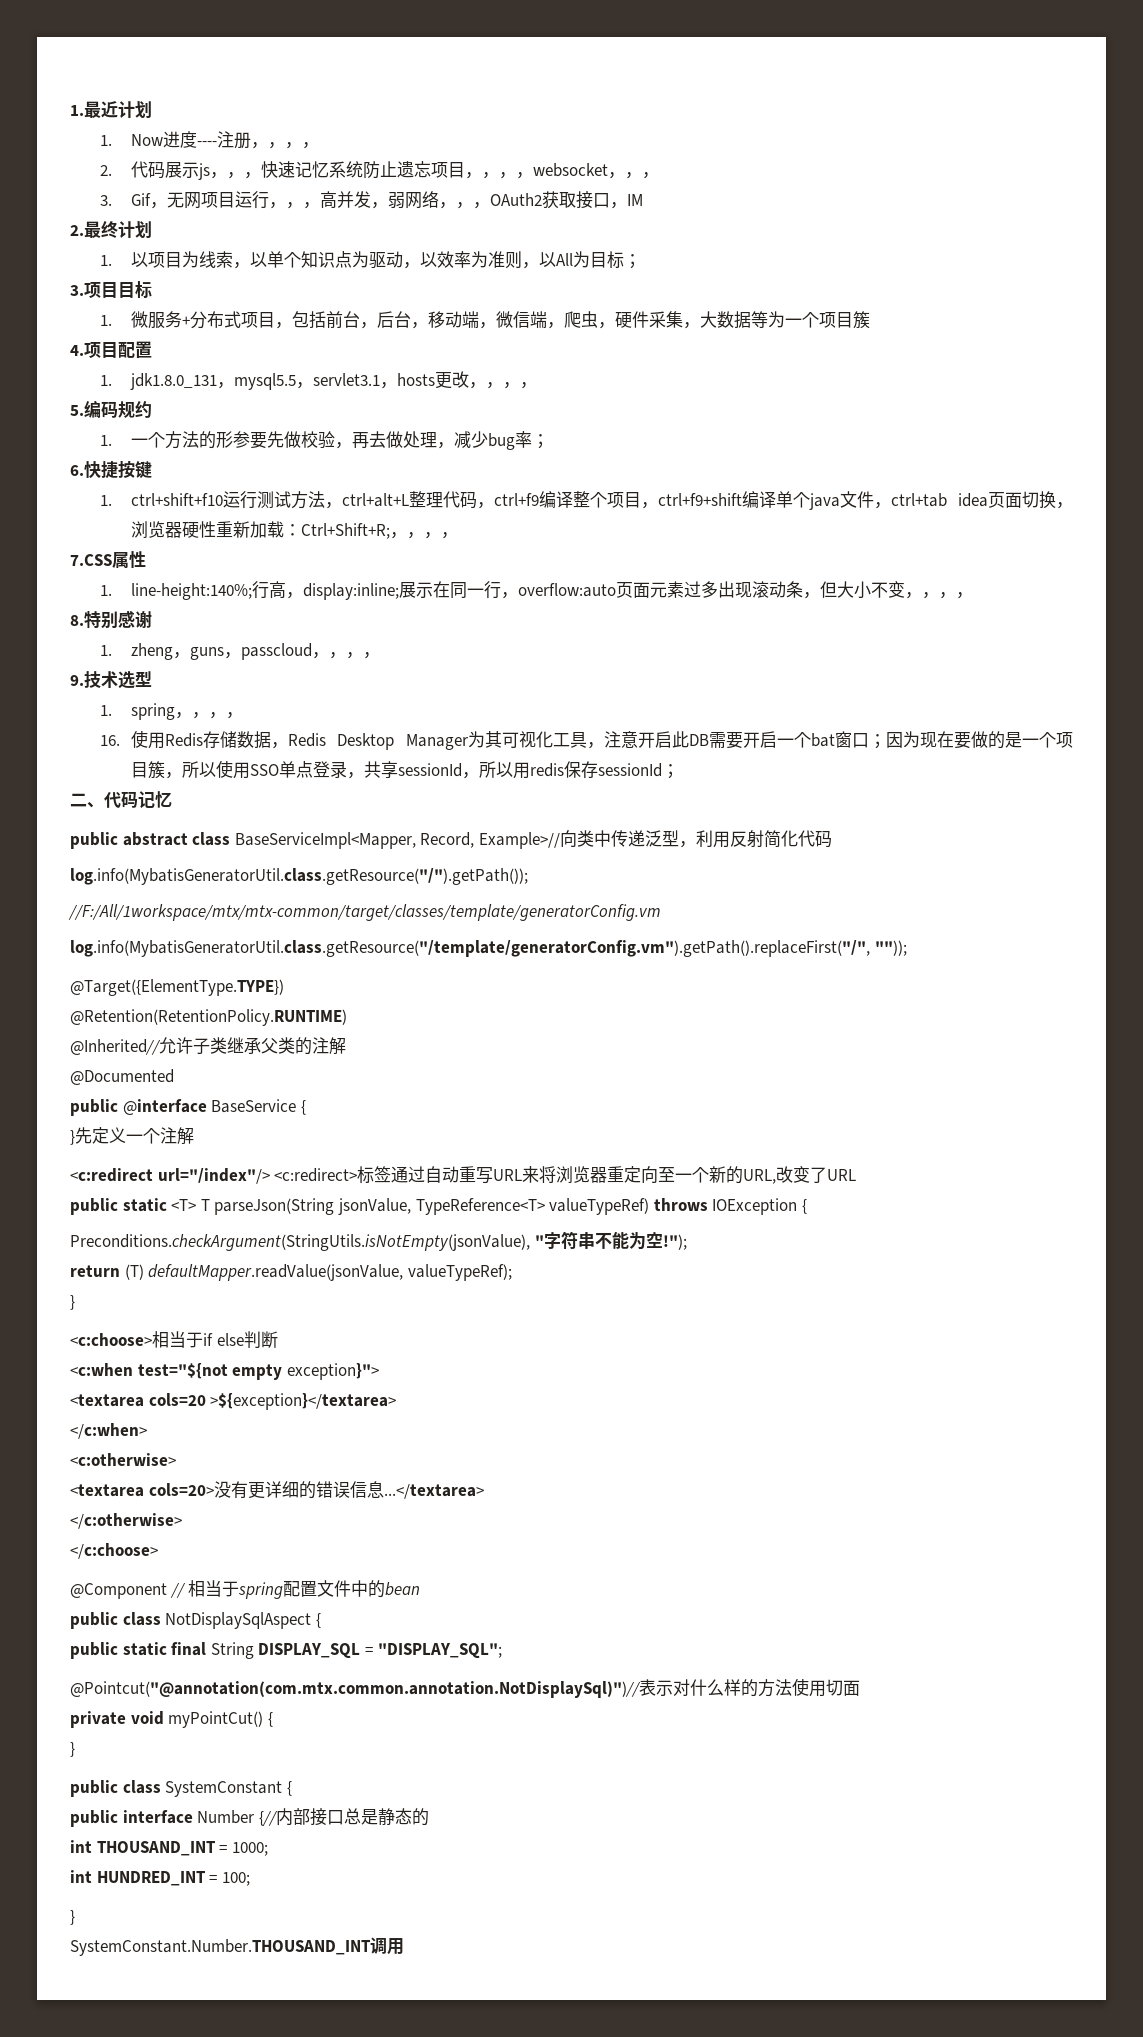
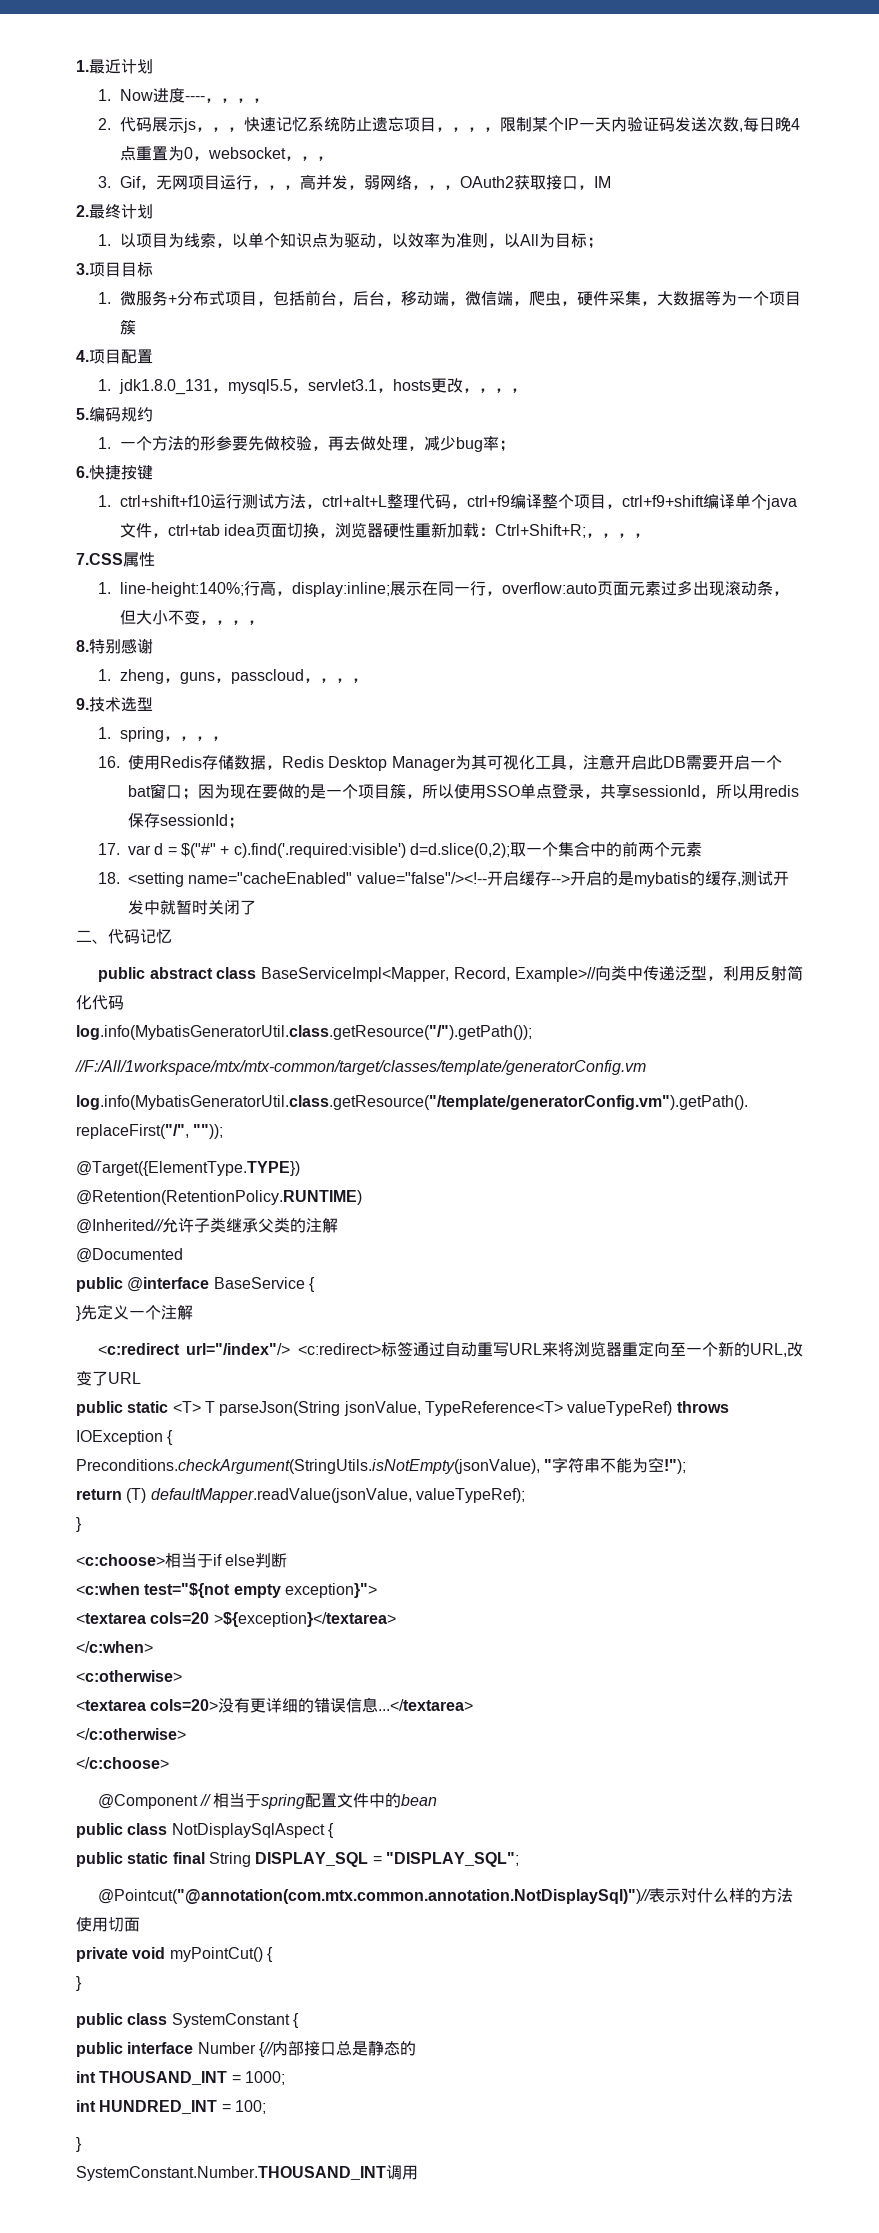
[216,131,251,149] 注册 -> (206, 98) none
(533, 175) none -> [500,116,801,132] [120,146,210,161] 限制某个IP一天内验证码发送次数,每日晚4点重置为0，
(679, 771) none -> [98,841,702,858] [98,871,789,887] [128,899,257,915] // 17. var d = $("#" + c).find('.required:visible') d=d.slice(0,2);取一个集合中的前两个元素 // 18. <setting name="cacheEnabled" value="false"/><!--开启缓存-->开启的是mybatis的缓存,测试开发中就暂时关闭了

